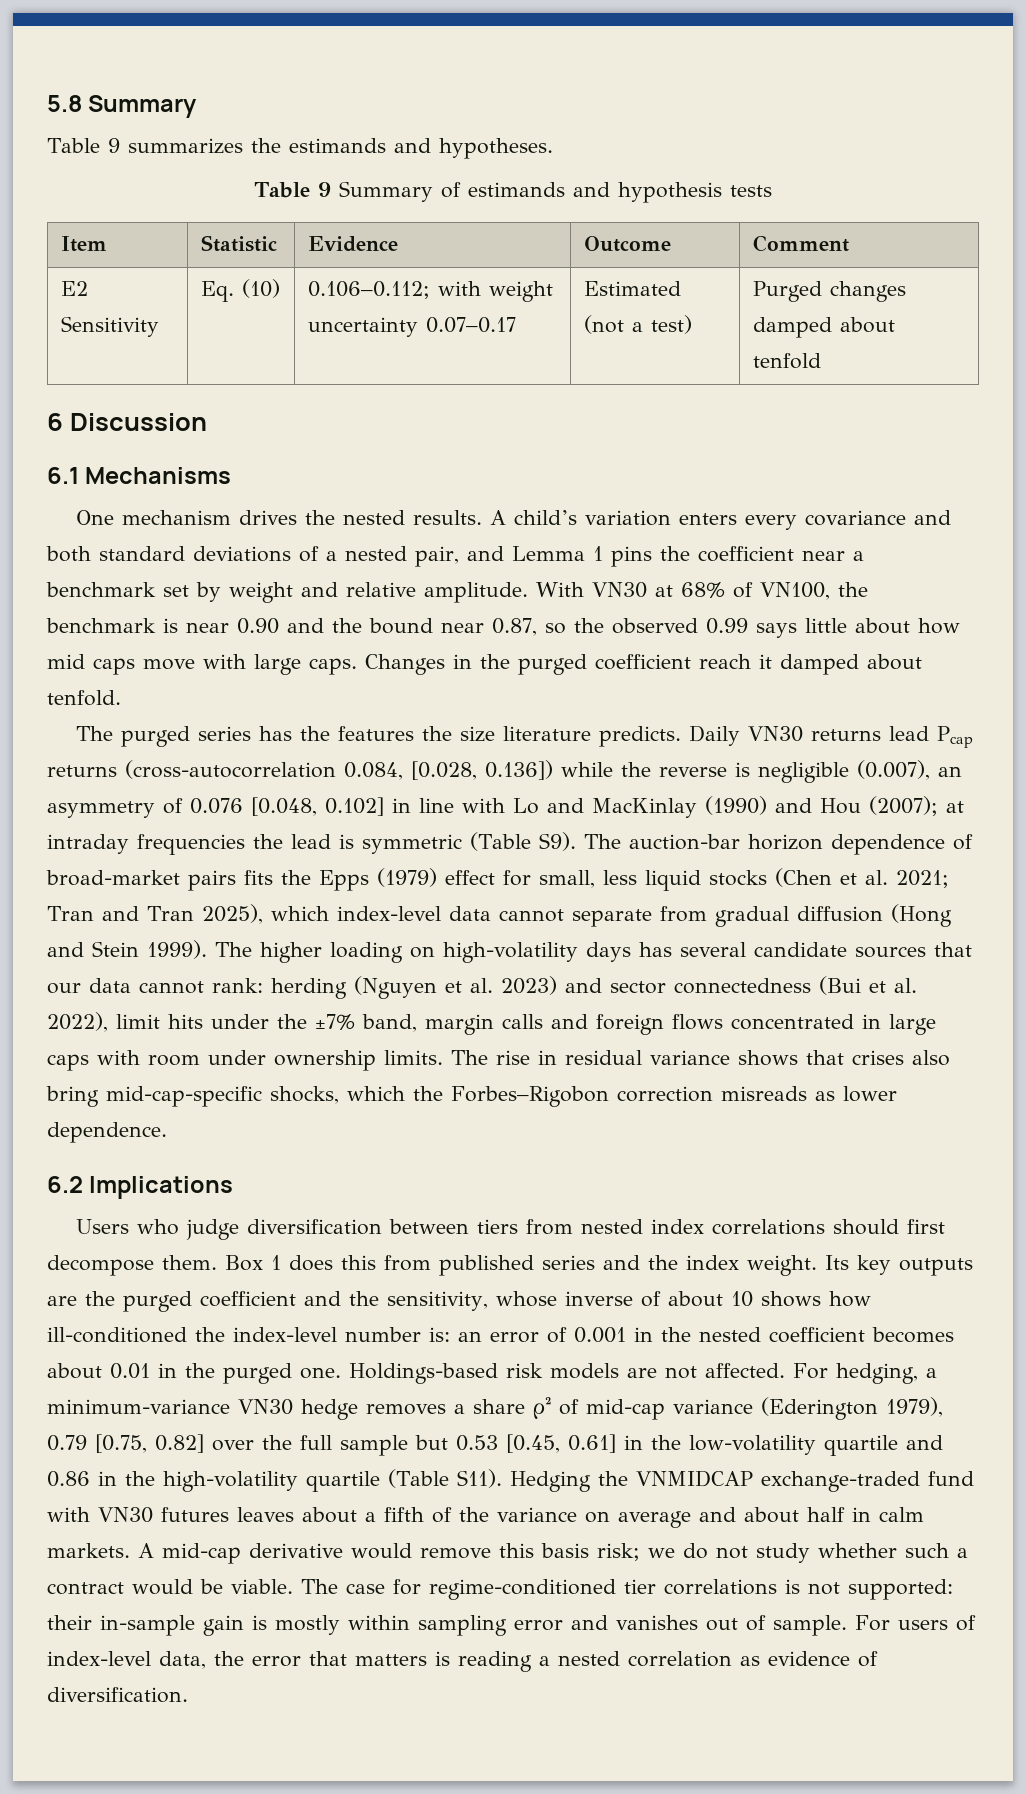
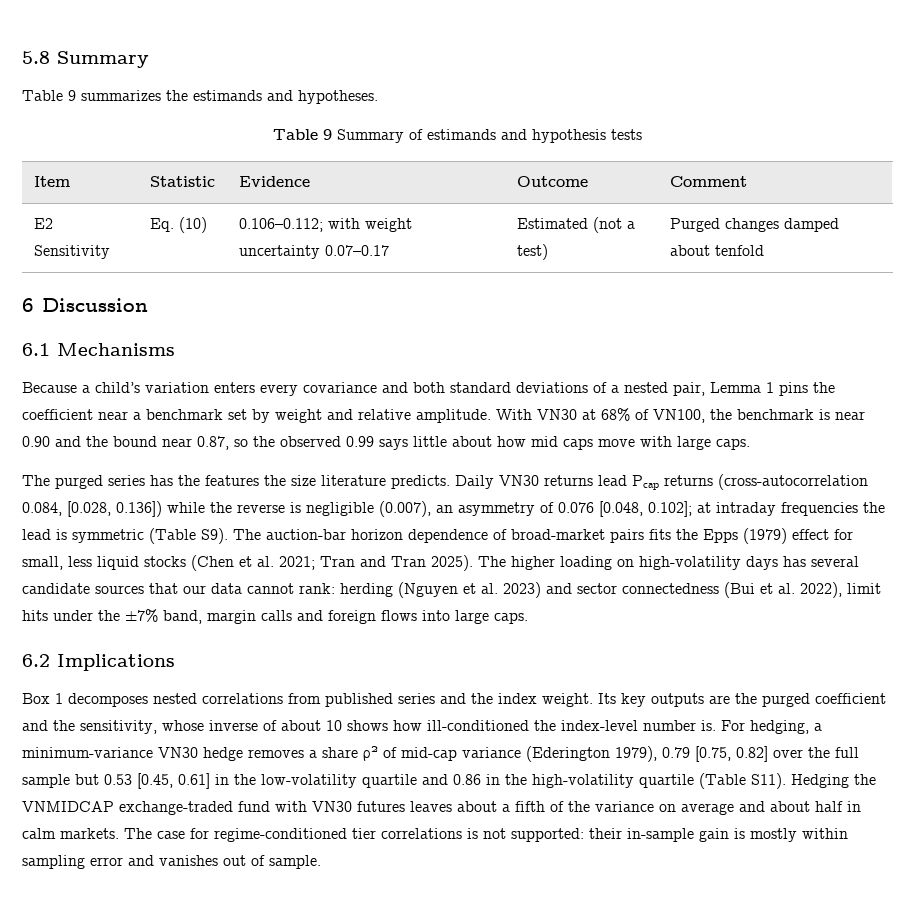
[76,510,507,525] One mechanism drives the nested results. A -> [22,382,90,393] Because a
[466,546,504,561] and -> (705, 389) none
[365,654,922,675] [47,690,121,706] Changes in the purged coefficient reach it damped about tenfold. -> (750, 444) none
[325,796,938,818] 0.102] in line with Lo and MacKinlay (1990) and Hou (2007); -> [648,501,692,517] 0.102];
[201,904,952,927] [47,940,207,959] 2025), which index-level data cannot separate from gradual diffusion (Hong and Stein 1999). -> [431,555,473,571] 2025).
[731,1014,936,1035] [47,1050,950,1071] [46,1086,897,1107] [47,1122,167,1143] [47,1176,234,1199] [76,1219,946,1240] [47,1255,376,1276] concentrated in large caps with room under ownership limits. The rise in residual variance shows that crises also bring mid-cap-specific shocks, which the Forbes–Rigobon correction misreads as lower dependence. // 6.2 Implications // Users who judge diversification between tiers from nested index correlations should first decompose them. Box 1 does this -> [422,610,528,624] [22,654,175,671] [22,693,283,707] into large caps. // 6.2 Implications // Box 1 decomposes nested correlations
[429,1327,954,1343] [47,1363,785,1384] is: an error of 0.001 in the nested coefficient becomes about 0.01 in the purged one. Holdings-based risk models are not affected. -> [701,720,716,731] is.
[138,1543,968,1564] [47,1579,293,1595] A mid-cap derivative would remove this basis risk; we do not study whether such a contract would be viable. -> (119, 833) none
[855,1615,976,1631] [47,1651,878,1672] [47,1687,188,1703] For users of index-level data, the error that matters is reading a nested correlation as evidence of diversification. -> (321, 862) none

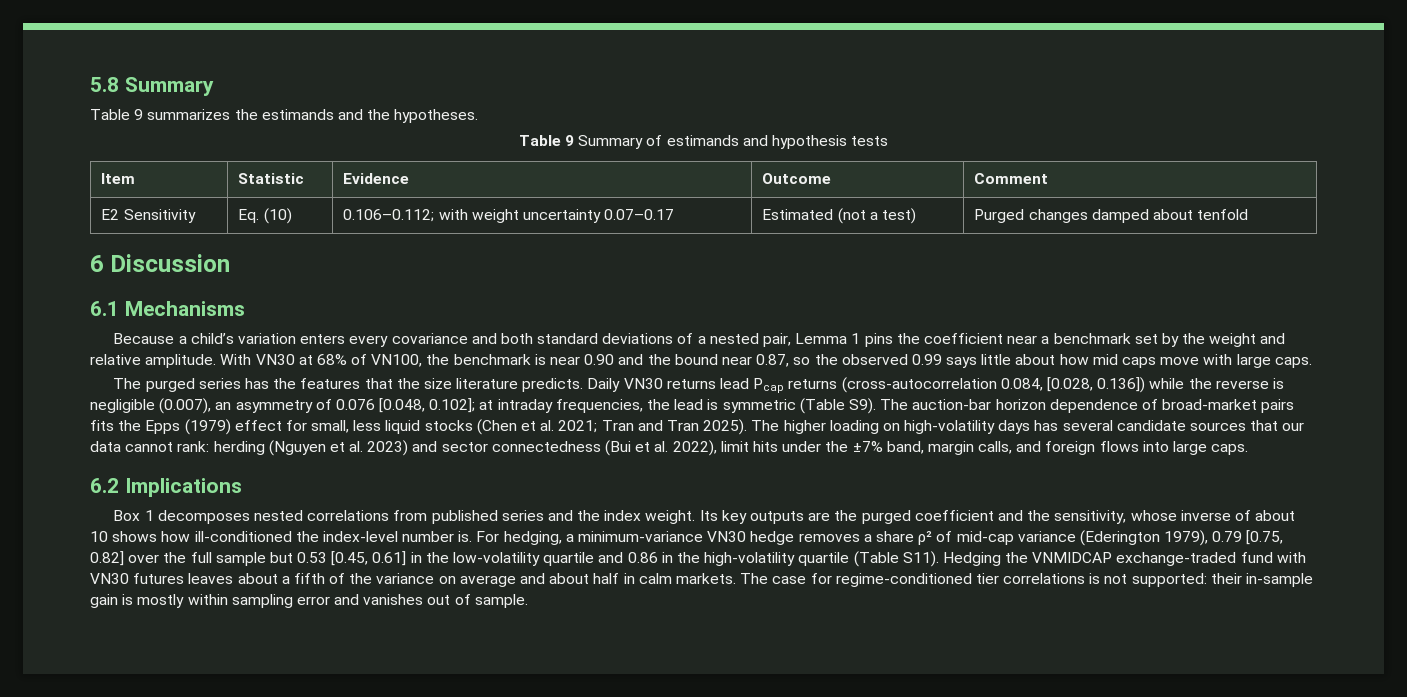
(293, 95) none -> [367,109,391,120] the
(270, 416) none -> [1182,333,1206,344] the
(259, 480) none -> [364,378,393,389] that
[781,502,858,516] frequencies -> [555,399,643,413] frequencies,
[261,610,292,621] calls -> [978,441,1013,454] calls,

